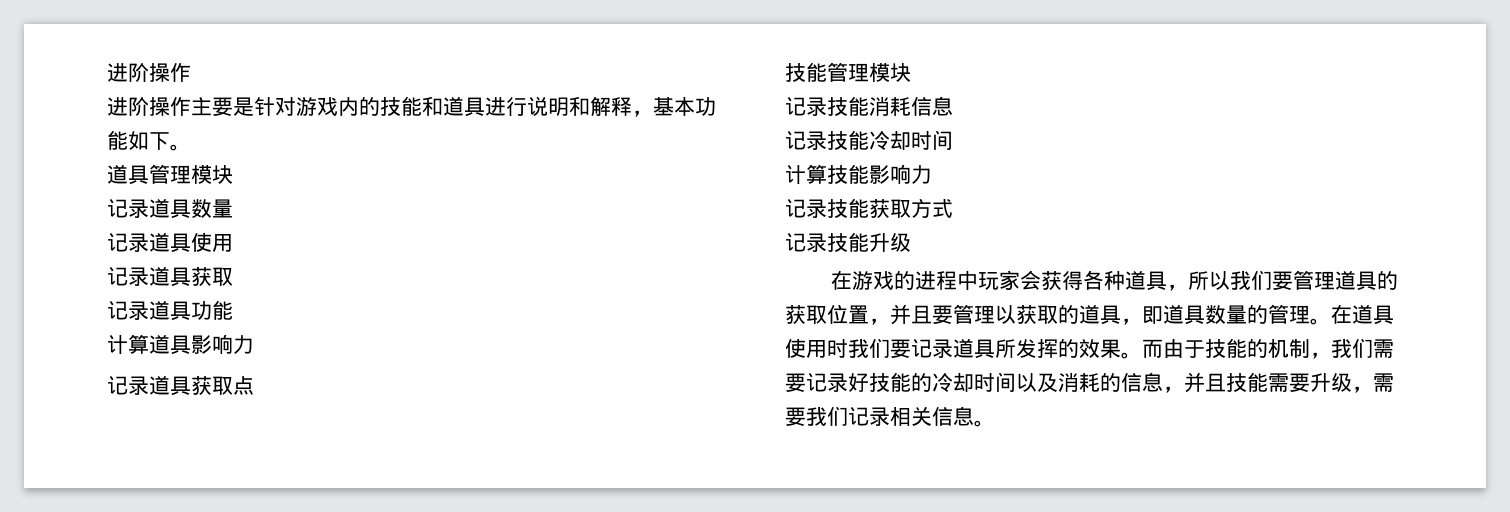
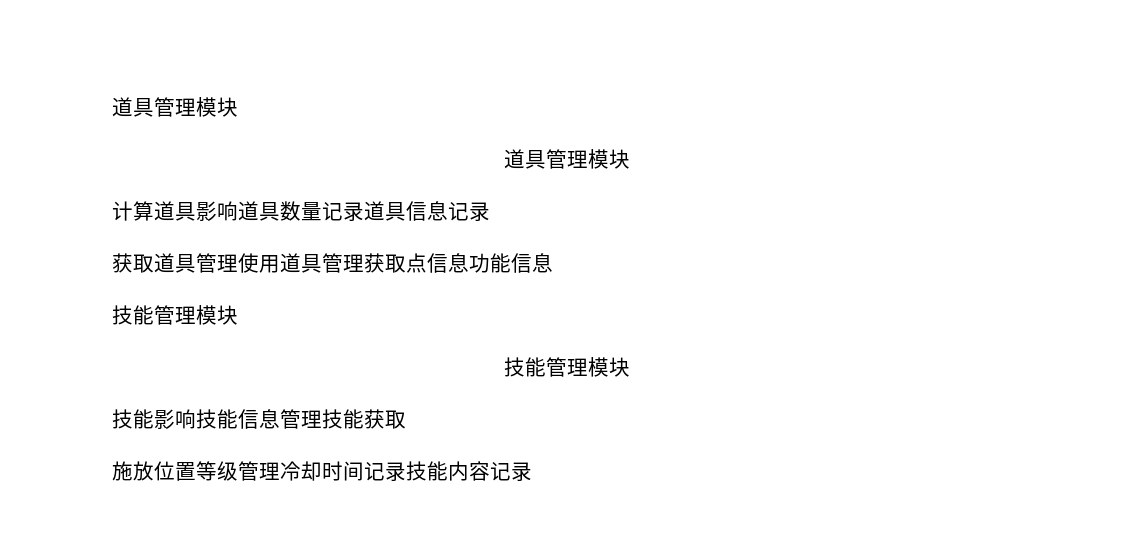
[107,63,191,82] [107,96,716,117] [107,130,191,151] [107,164,233,185] [107,199,233,219] [107,232,233,253] [107,267,233,287] [107,300,233,321] [107,334,254,355] [107,376,191,396] 进阶操作 // 进阶操作主要是针对游戏内的技能和道具进行说明和解释，基本功能如下。 // 道具管理模块 // 记录道具数量 // 记录道具使用 // 记录道具获取 // 记录道具功能 // 计算道具影响力 // 记录道具 -> [112,97,238,117] [503,149,630,169] [112,201,490,221] [112,253,364,273] 道具管理模块 // 道具管理模块 // 计算道具影响道具数量记录道具信息记录 // 获取道具管理使用道具管理
[785,62,911,82] [785,96,953,116] [785,130,953,150] [785,164,932,185] [785,198,953,219] [785,232,911,252] [830,270,1398,291] [785,304,1394,325] [785,338,1394,359] [785,372,1394,393] [785,406,995,427] // 技能管理模块 // 记录技能消耗信息 // 记录技能冷却时间 // 计算技能影响力 // 记录技能获取方式 // 记录技能升级 // 在游戏的进程中玩家会获得各种道具，所以我们要管理道具的获取位置，并且要管理以获取的道具，即道具数量的管理。在道具使用时我们要记录道具所发挥的效果。而由于技能的机制，我们需要记录好技能的冷却时间以及消耗的信息，并且技能需要升级，需要我们记录相关信息。 -> [427,253,553,273] [112,305,238,325] [503,357,630,377] [112,409,406,429] [112,461,532,481] 信息功能信息 // 技能管理模块 // 技能管理模块 // 技能影响技能信息管理技能获取 // 施放位置等级管理冷却时间记录技能内容记录

